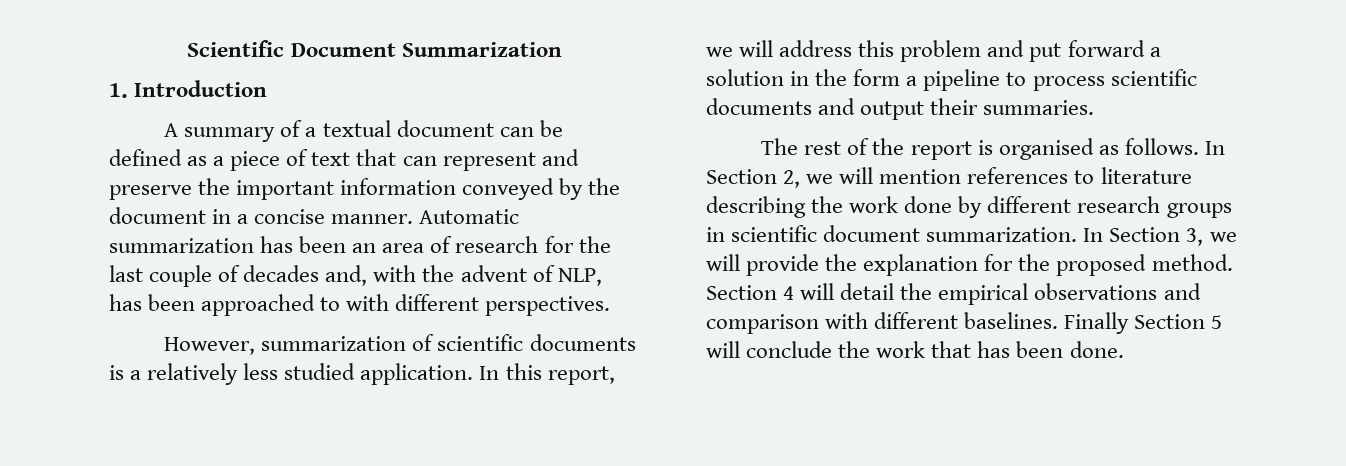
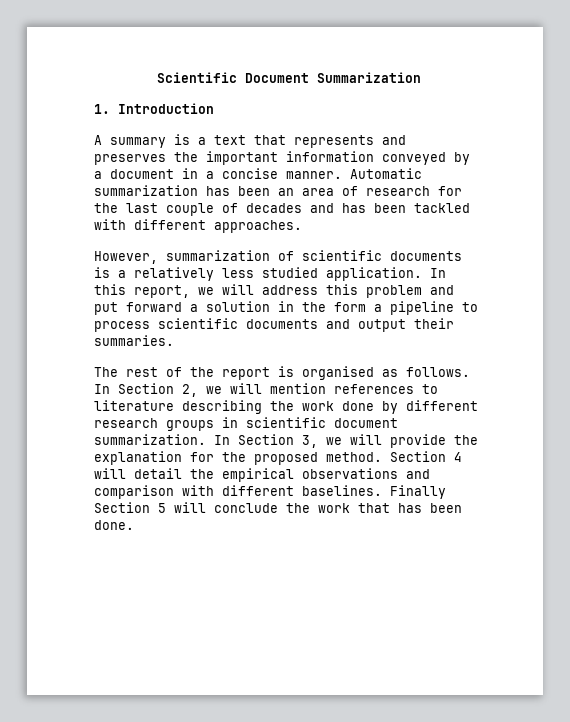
[280,120,563,137] [109,149,579,171] [109,185,192,200] of a textual document can be defined as a piece of text that can represent and preserve -> [174,134,406,148] [94,154,166,165] is a text that represents and preserves
[588,178,621,195] the -> [94,171,102,179] a
[325,265,602,286] [109,294,611,316] and, with the advent of NLP, has been approached to with different perspectives. -> [310,203,470,213] [94,219,302,233] and has been tackled with different approaches.

